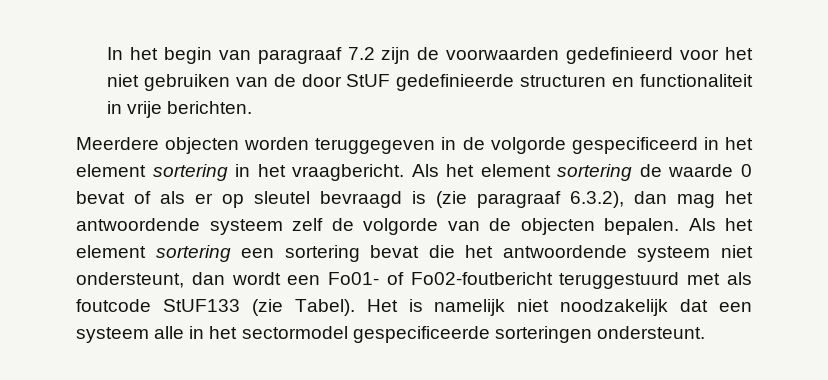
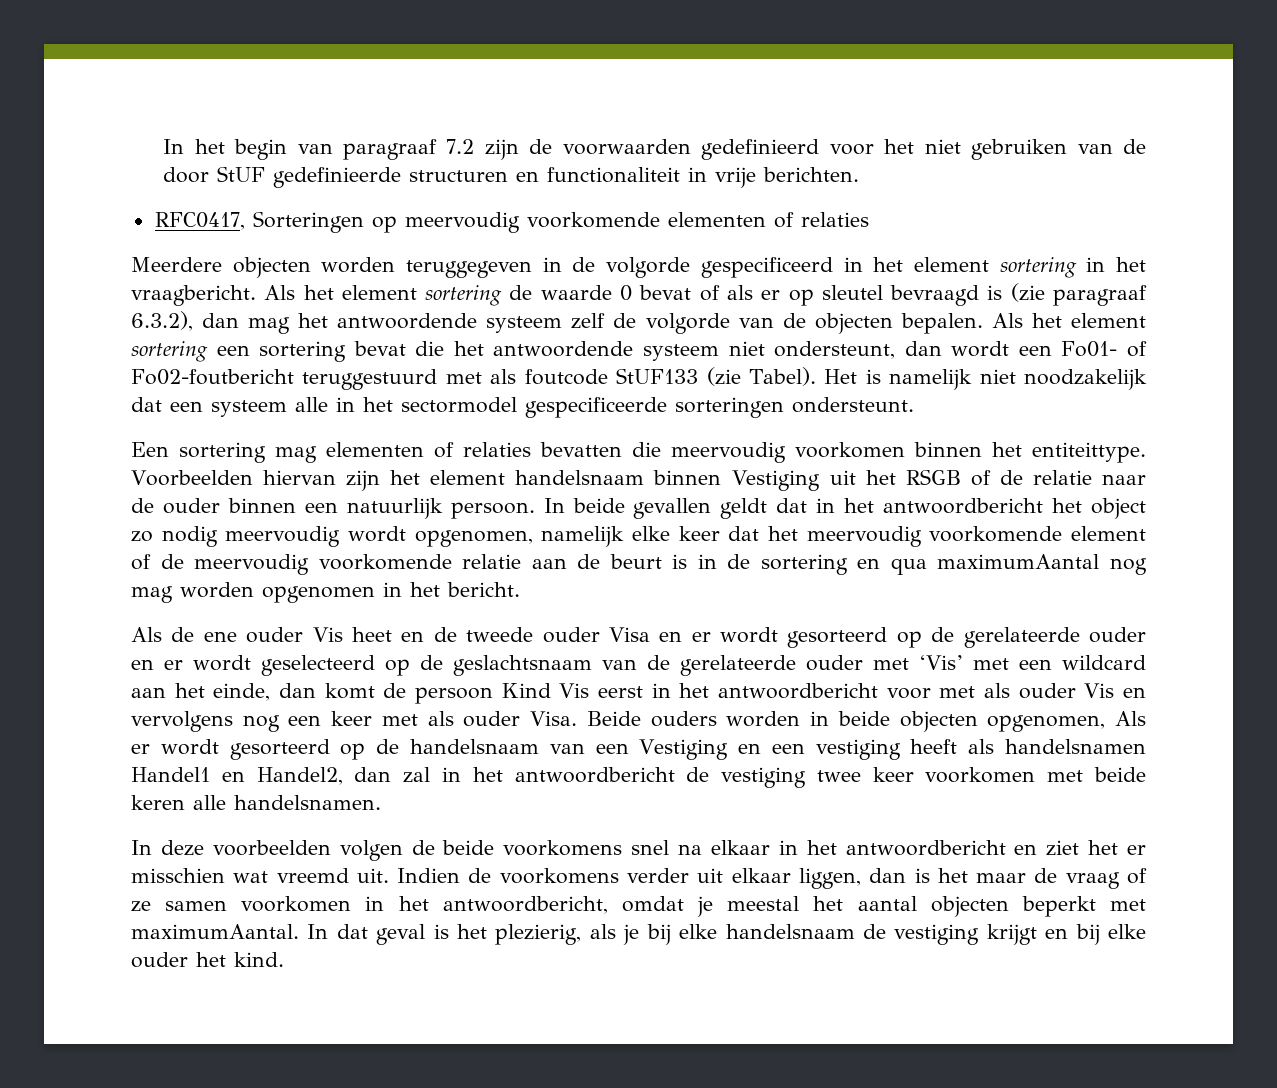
(253, 107) none -> [154,211,869,233] // RFC0417, Sorteringen op meervoudig voorkomende elementen of relaties
(705, 332) none -> [131,442,1146,463] [131,469,1146,491] [131,498,1146,519] [131,526,1146,547] [131,554,1147,575] [131,582,520,603] [131,627,1146,648] [131,655,1146,676] [131,683,1147,704] [131,711,1146,732] [131,739,1146,760] [131,767,1147,788] [131,795,381,810] [131,840,1146,861] [131,868,1147,889] [131,896,1147,917] [131,924,1146,945] [131,952,284,968] // Een sortering mag elementen of relaties bevatten die meervoudig voorkomen binnen het entiteittype. Voorbeelden hiervan zijn het element handelsnaam binnen Vestiging uit het RSGB of de relatie naar de ouder binnen een natuurlijk persoon. In beide gevallen geldt dat in het antwoordbericht het object zo nodig meervoudig wordt opgenomen, namelijk elke keer dat het meervoudig voorkomende element of de meervoudig voorkomende relatie aan de beurt is in de sortering en qua maximumAantal nog mag worden opgenomen in het bericht. // Als de ene ouder Vis heet en de tweede ouder Visa en er wordt gesorteerd op de gerelateerde ouder en er wordt geselecteerd op de geslachtsnaam van de gerelateerde ouder met ‘Vis’ met een wildcard aan het einde, dan komt de persoon Kind Vis eerst in het antwoordbericht voor met als ouder Vis en vervolgens nog een keer met als ouder Visa. Beide ouders worden in beide objecten opgenomen, Als er wordt gesorteerd op de handelsnaam van een Vestiging en een vestiging heeft als handelsnamen Handel1 en Handel2, dan zal in het antwoordbericht de vestiging twee keer voorkomen met beide keren alle handelsnamen. // In deze voorbeelden volgen de beide voorkomens snel na elkaar in het antwoordbericht en ziet het er misschien wat vreemd uit. Indien de voorkomens verder uit elkaar liggen, dan is het maar de vraag of ze samen voorkomen in het antwoordbericht, omdat je meestal het aantal objecten beperkt met maximumAantal. In dat geval is het plezierig, als je bij elke handelsnaam de vestiging krijgt en bij elke ouder het kind.

